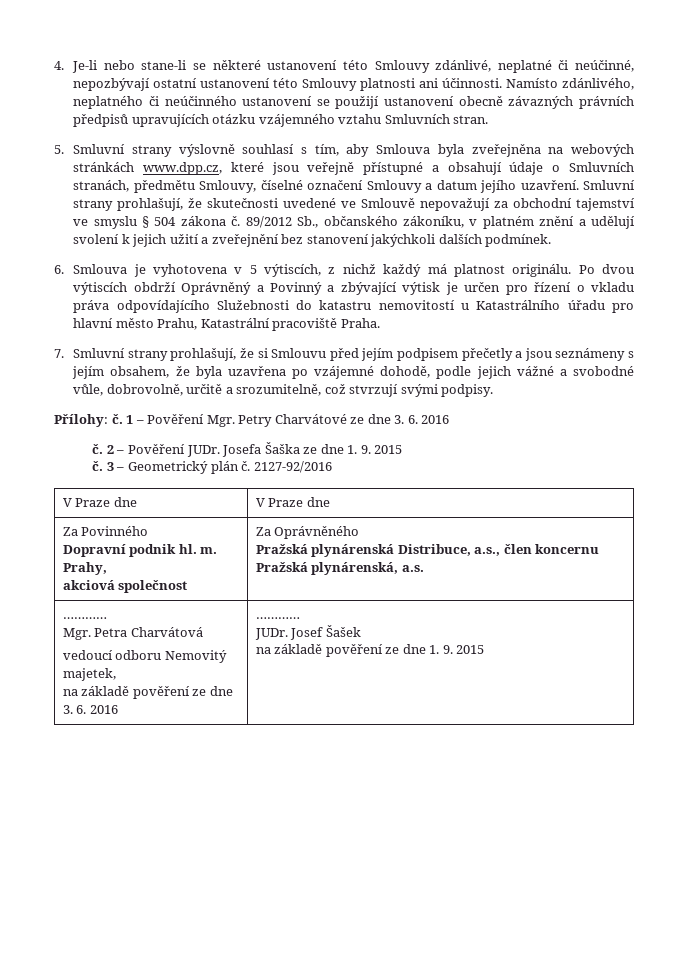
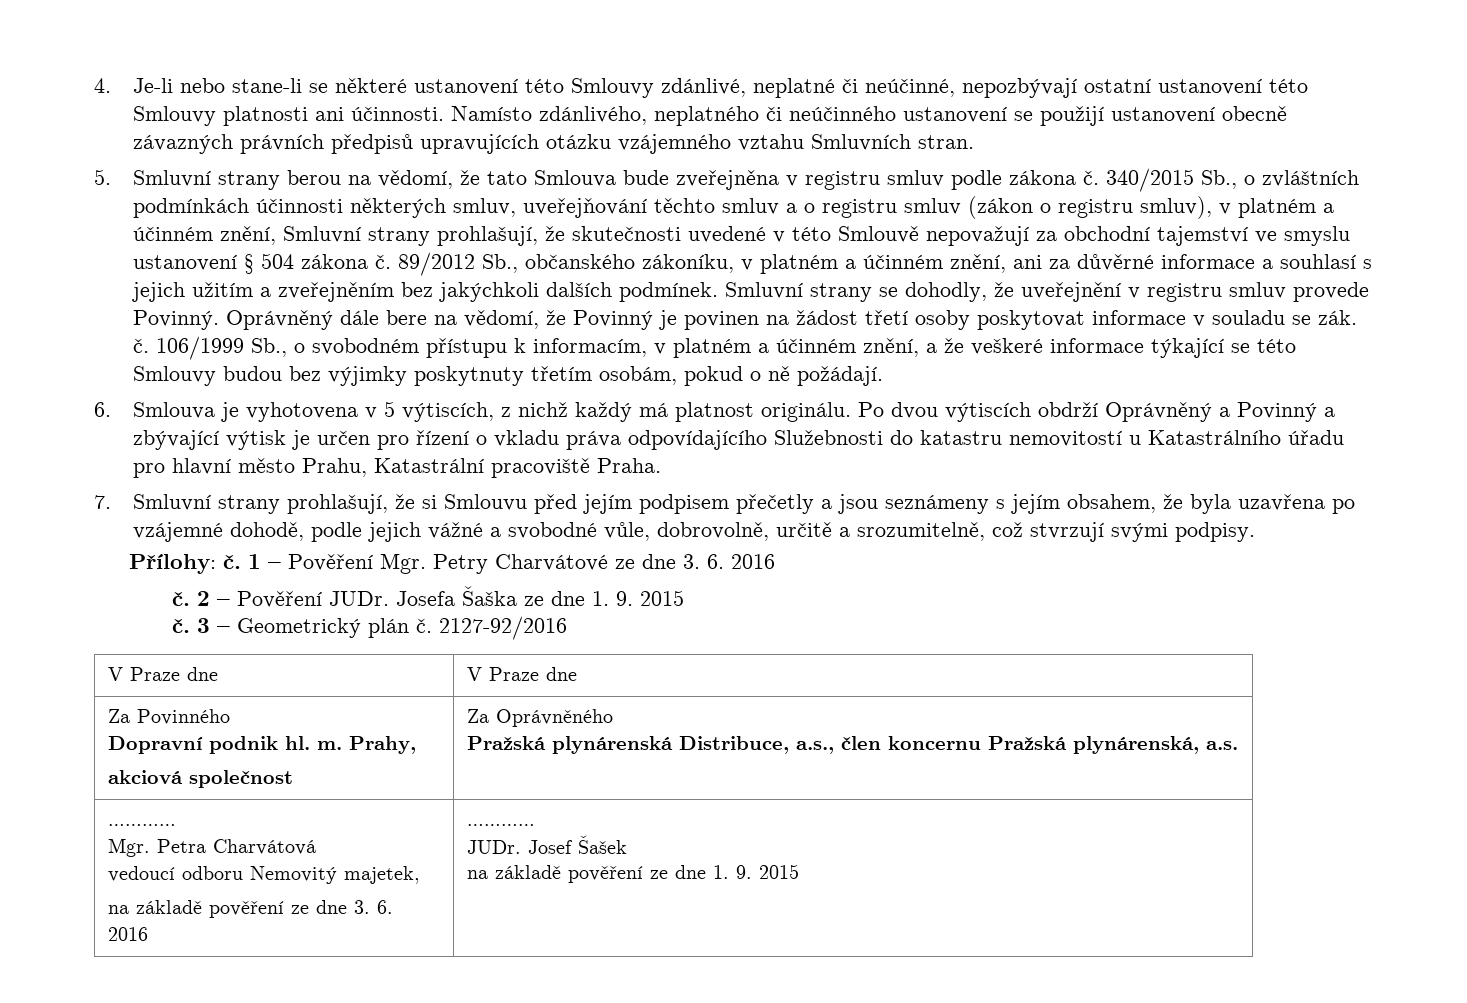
[178,144,634,157] [73,162,634,175] [73,180,579,193] výslovně souhlasí s tím, aby Smlouva byla zveřejněna na webových stránkách www.dpp.cz, které jsou veřejně přístupné a obsahují údaje o Smluvních stranách, předmětu Smlouvy, číselné označení Smlouvy a datum jejího uzavření. -> [286,168,1359,192] [132,196,1334,219] [132,226,276,245] berou na vědomí, že tato Smlouva bude zveřejněna v registru smluv podle zákona č. 340/2015 Sb., o zvláštních podmínkách účinnosti některých smluv, uveřejňování těchto smluv a o registru smluv (zákon o registru smluv), v platném a účinném znění,
[341,201,357,208] ve -> [772,227,831,243] v této
(137, 222) none -> [132,254,237,271] ustanovení
[539,216,635,229] [73,234,552,247] znění a udělují svolení k jejich užití a zveřejnění bez stanovení jakýchkoli dalších podmínek. -> [844,254,1372,273] [131,282,1369,302] [132,310,1357,330] [132,336,1296,360] [132,366,883,386] a účinném znění, ani za důvěrné informace a souhlasí s jejich užitím a zveřejněním bez jakýchkoli dalších podmínek. Smluvní strany se dohodly, že uveřejnění v registru smluv provede Povinný. Oprávněný dále bere na vědomí, že Povinný je povinen na žádost třetí osoby poskytovat informace v souladu se zák. č. 106/1999 Sb., o svobodném přístupu k informacím, v platném a účinném znění, a že veškeré informace týkající se této Smlouvy budou bez výjimky poskytnuty třetím osobám, pokud o ně požádají.

